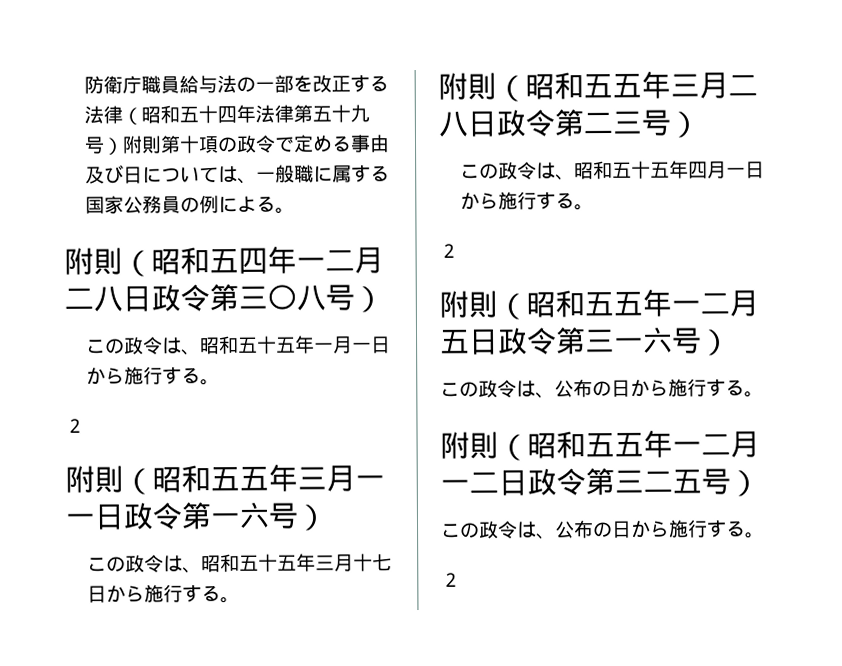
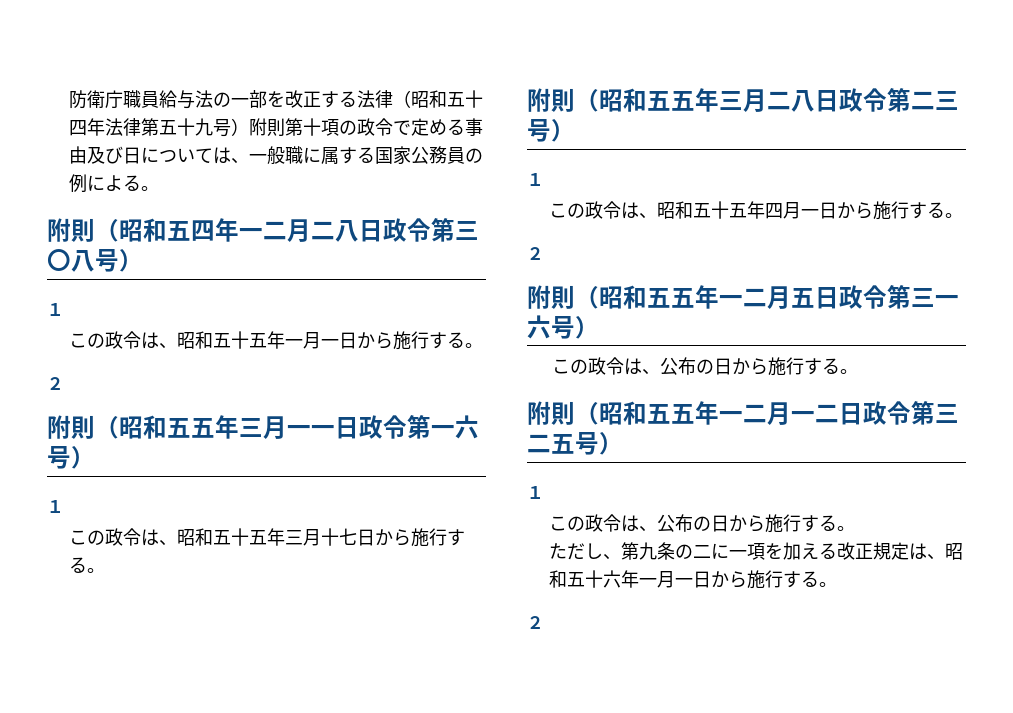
(384, 299) none -> [47,303,64,316] // １
(328, 517) none -> [47,500,64,513] // １
(700, 124) none -> [527,173,544,186] // １
[440,519,765,540] // この政令は、公布の日から施行する。 -> [527,486,544,499] [548,514,855,533] [548,542,963,560] [548,570,837,589] // １ // この政令は、公布の日から施行する。 // ただし、第九条の二に一項を加える改正規定は、昭和五十六年一月一日から施行する。

